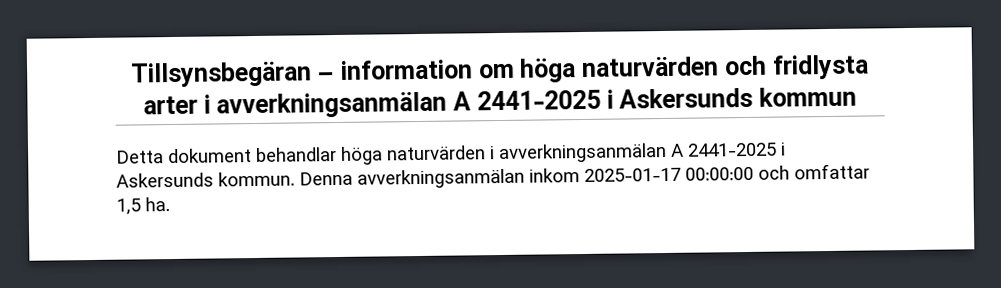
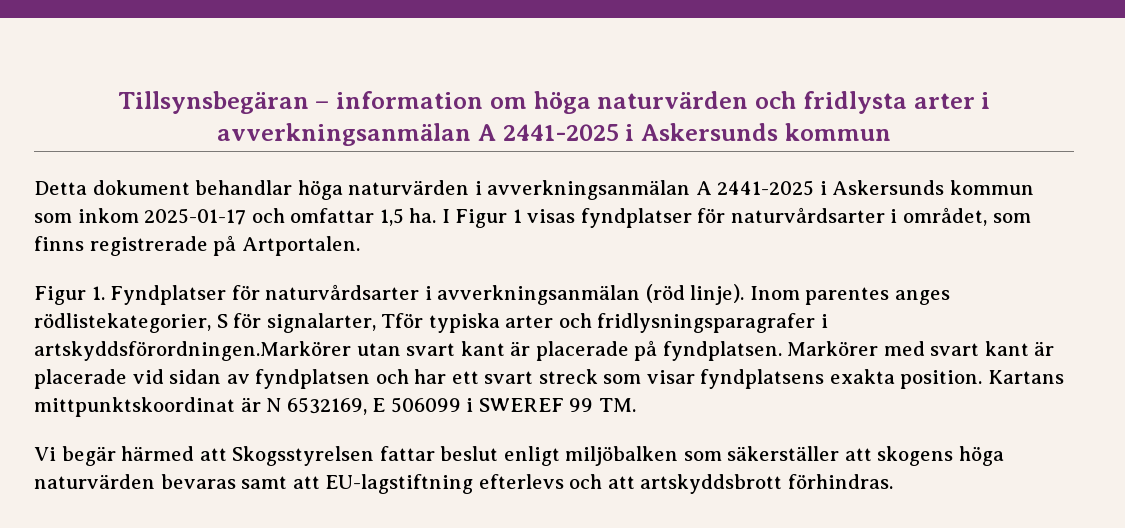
[218,168,525,189] kommun. Denna avverkningsanmälan -> [949,180,1034,195] [34,213,72,223] kommun som
[685,166,754,181] 00:00:00 -> (247, 216) none
(170, 204) none -> [441,207,1031,228] [34,235,360,256] [34,284,950,305] [34,313,828,333] [34,340,1055,361] [34,369,1065,389] [34,397,636,417] [34,446,1004,466] [34,474,893,494] I Figur 1 visas fyndplatser för naturvårdsarter i området, som finns registrerade på Artportalen. // Figur 1. Fyndplatser för naturvårdsarter i avverkningsanmälan (röd linje). Inom parentes anges rödlistekategorier, S för signalarter, Tför typiska arter och fridlysningsparagrafer i artskyddsförordningen.Markörer utan svart kant är placerade på fyndplatsen. Markörer med svart kant är placerade vid sidan av fyndplatsen och har ett svart streck som visar fyndplatsens exakta position. Kartans mittpunktskoordinat är N 6532169, E 506099 i SWEREF 99 TM. // Vi begär härmed att Skogsstyrelsen fattar beslut enligt miljöbalken som säkerställer att skogens höga naturvärden bevaras samt att EU-lagstiftning efterlevs och att artskyddsbrott förhindras.

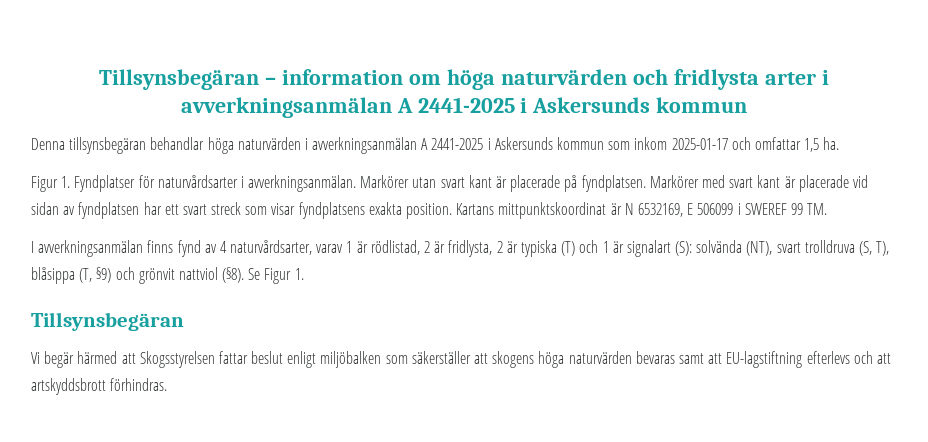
[34,180,190,195] Detta dokument -> [31,137,147,154] Denna tillsynsbegäran
[441,207,1031,228] [34,235,360,256] I Figur 1 visas fyndplatser för naturvårdsarter i området, som finns registrerade på Artportalen. -> (840, 143) none
[437,284,950,305] [34,313,828,333] [34,341,351,361] avverkningsanmälan (röd linje). Inom parentes anges rödlistekategorier, S för signalarter, Tför typiska arter och fridlysningsparagrafer i artskyddsförordningen.Markörer -> [248,175,410,192] avverkningsanmälan. Markörer
[375,369,409,384] och -> (140, 210) none
(636, 405) none -> [31,240,890,257] [31,267,304,284] [31,312,184,331] // I avverkningsanmälan finns fynd av 4 naturvårdsarter, varav 1 är rödlistad, 2 är fridlysta, 2 är typiska (T) och 1 är signalart (S): solvända (NT), svart trolldruva (S, T), blåsippa (T, §9) och grönvit nattviol (§8). Se Figur 1. // Tillsynsbegäran

